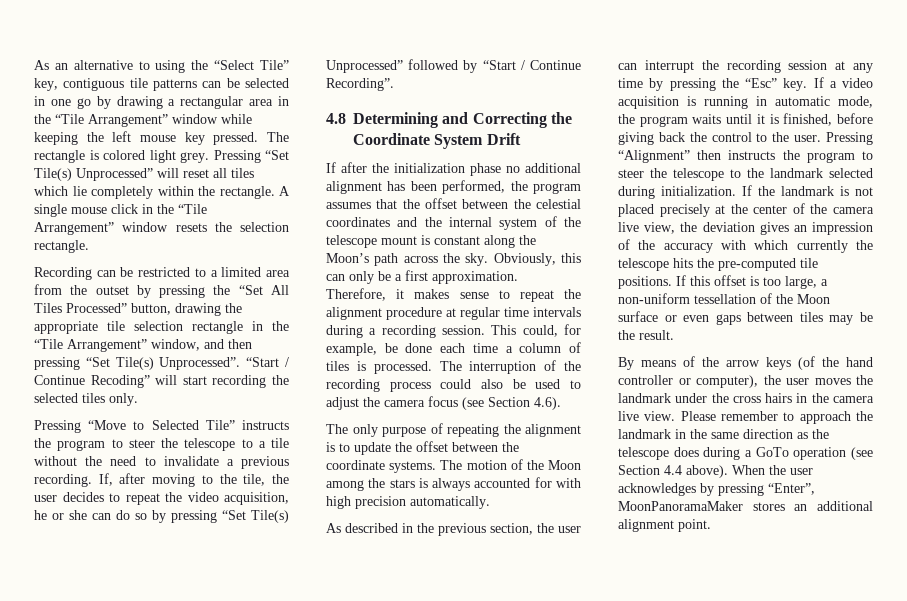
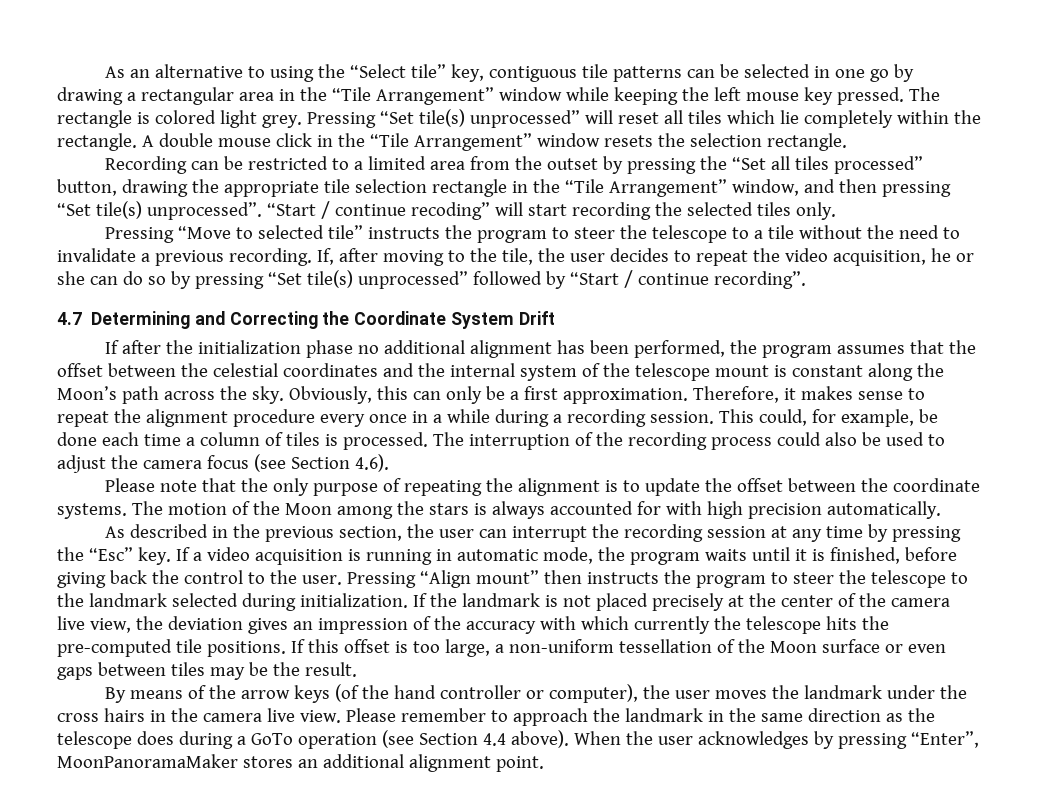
[260,60,289,70] Tile” -> [410,64,446,78] tile”
[34,168,153,181] Tile(s) Unprocessed” -> [418,109,580,128] tile(s) unprocessed”
[34,204,67,217] single -> [158,133,213,147] double
[271,285,289,295] [34,303,127,313] All Tiles Processed” -> [770,156,923,174] all tiles processed”
[115,357,289,370] [34,375,150,388] Tile(s) Unprocessed”. “Start / Continue Recoding” -> [95,201,490,220] tile(s) unprocessed”. “Start / continue recoding”
[151,420,235,430] Selected Tile” -> [257,225,363,239] selected tile”
[251,510,289,523] [326,60,403,73] Tile(s) Unprocessed” -> [306,270,468,289] tile(s) unprocessed”
[530,60,581,70] [326,78,394,91] [326,113,346,124] Continue Recording”. // 4.8 -> [637,271,806,289] [57,312,82,325] continue recording”. // 4.7
[446,307,581,320] at regular time intervals -> [319,409,490,427] every once in a while
[326,424,348,434] The -> [104,478,268,492] Please note that the
[618,150,690,163] “Alignment” -> [419,570,539,588] “Align mount”

